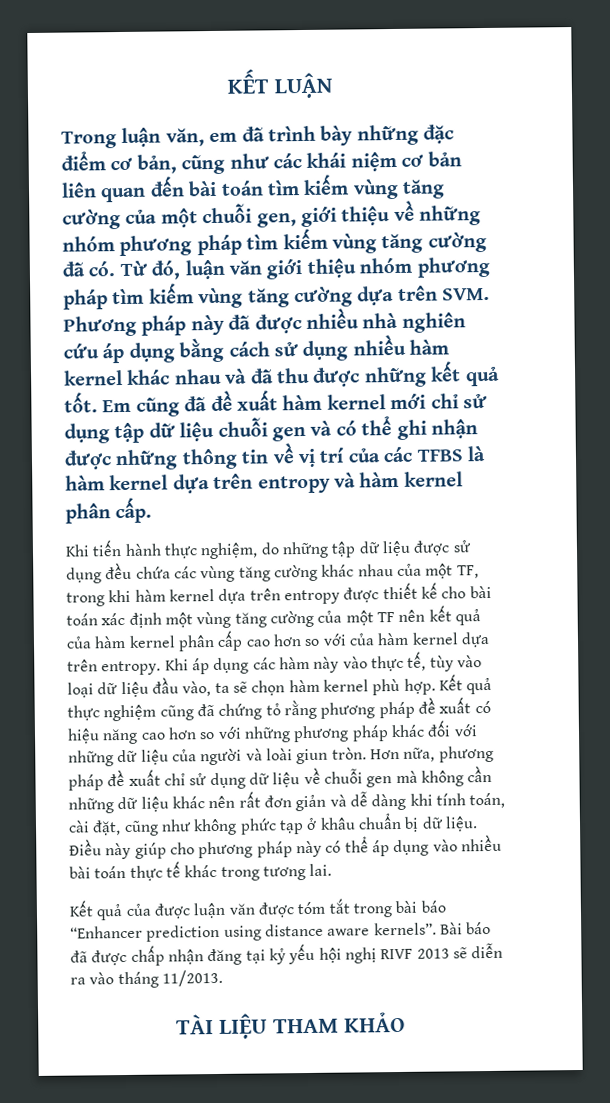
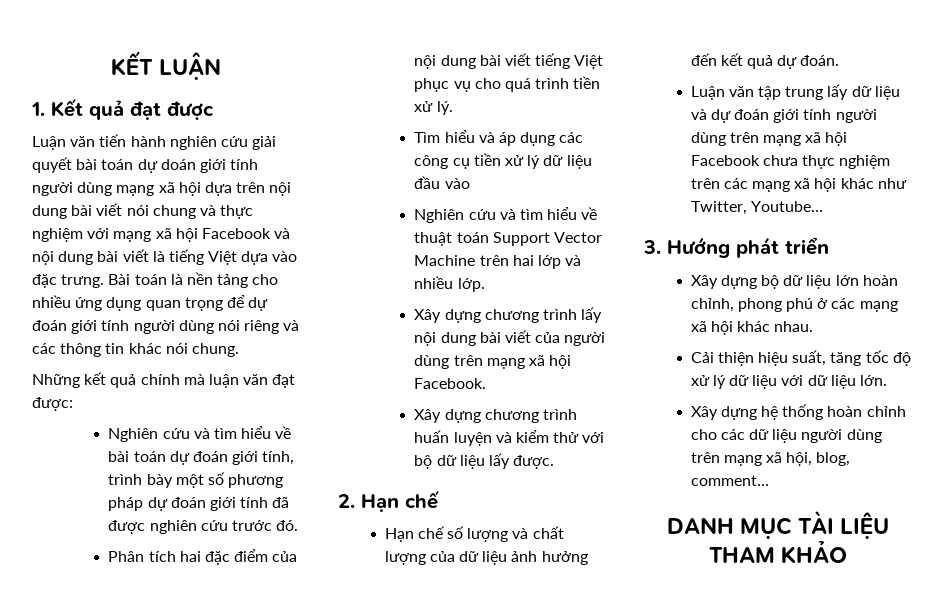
[61,124,455,149] [61,151,462,175] [61,174,446,203] [62,200,482,230] [62,228,487,257] [62,256,490,280] [63,283,491,310] [63,308,466,337] [63,334,450,364] [63,361,500,388] [64,390,487,417] [64,416,478,444] [64,443,486,471] [65,471,463,494] [65,497,153,524] [65,540,472,560] [66,562,479,584] [66,582,492,607] [66,605,481,629] [66,630,490,652] [67,651,482,676] [67,674,493,698] [67,697,491,722] [67,720,478,745] [68,745,494,767] [68,765,493,791] [68,791,506,814] [68,812,478,837] [69,834,502,860] [69,861,333,881] [69,898,446,921] [70,921,492,942] [70,942,504,966] [70,969,223,989] Trong luận văn, em đã trình bày những đặc điểm cơ bản, cũng như các khái niệm cơ bản liên quan đến bài toán tìm kiếm vùng tăng cường của một chuỗi gen, giới thiệu về những nhóm phương pháp tìm kiếm vùng tăng cường đã có. Từ đó, luận văn giới thiệu nhóm phương pháp tìm kiếm vùng tăng cường dựa trên SVM. Phương pháp này đã được nhiều nhà nghiên cứu áp dụng bằng cách sử dụng nhiều hàm kernel khác nhau và đã thu được những kết quả tốt. Em cũng đã đề xuất hàm kernel mới chỉ sử dụng tập dữ liệu chuỗi gen và có thể ghi nhận được những thông tin về vị trí của các TFBS là hàm kernel dựa trên entropy và hàm kernel phân cấp. // Khi tiến hành thực nghiệm, do những tập dữ liệu được sử dụng đều chứa các vùng tăng cường khác nhau của một TF, trong khi hàm kernel dựa trên entropy được thiết kế cho bài toán xác định một vùng tăng cường của một TF nên kết quả của hàm kernel phân cấp cao hơn so với của hàm kernel dựa trên entropy. Khi áp dụng các hàm này vào thực tế, tùy vào loại dữ liệu đầu vào, ta sẽ chọn hàm kernel phù hợp. Kết quả thực nghiệm cũng đã chứng tỏ rằng phương pháp đề xuất có hiệu năng cao hơn so với những phương pháp khác đối với những dữ liệu của người và loài giun tròn. Hơn nữa, phương pháp đề xuất chỉ sử dụng dữ liệu về chuỗi gen mà không cần những dữ liệu khác nên rất đơn giản và dễ dàng khi tính toán, cài đặt, cũng như không phức tạp ở khâu chuẩn bị dữ liệu. Điều này giúp cho phương pháp này có thể áp dụng vào nhiều bài toán thực tế khác trong tương lai. // Kết quả của được luận văn được tóm tắt trong bài báo “Enhancer prediction using distance aware kernels”. Bài báo đã được chấp nhận đăng tại kỷ yếu hội nghị RIVF 2013 sẽ diễn ra vào tháng 11/2013. // -> [31,98,214,120] [32,134,277,150] [32,157,259,173] [32,182,292,196] [32,203,254,219] [32,228,291,242] [32,249,298,265] [32,272,279,288] [32,295,269,311] [32,320,300,334] [32,343,239,357] [32,372,296,388] [32,397,73,411] [108,426,292,442] [108,451,295,465] [108,472,284,488] [108,497,290,511] [108,520,299,534] [108,549,298,565] [414,53,604,69] [414,76,601,92] [414,101,453,115] [414,130,584,146] [414,153,592,169] [414,176,470,189] [414,207,598,223] [414,232,602,246] [414,255,582,269] [414,276,485,292] [414,307,603,323] [414,330,606,346] [414,355,572,369] [414,378,487,389] [414,409,577,423] [414,430,605,446] [414,453,555,469] [338,490,440,512] [384,526,564,542] [384,551,588,565] [690,53,840,69] [690,84,900,100] [690,109,877,123] [690,132,848,146] [690,155,891,169] [690,178,907,192] [690,201,823,215] [643,237,829,258] [690,275,898,289] [690,298,898,312] [690,321,814,335] [690,350,911,366] [690,375,888,389] [690,404,906,420] [690,429,882,443] [690,452,851,466] [690,475,769,486] [666,517,792,539] 1. Kết quả đạt được // Luận văn tiến hành nghiên cứu giải quyết bài toán dự doán giới tính người dùng mạng xã hội dựa trên nội dung bài viết nói chung và thực nghiệm với mạng xã hội Facebook và nội dung bài viết là tiếng Việt dựa vào đặc trưng. Bài toán là nền tảng cho nhiều ứng dụng quan trọng để dự đoán giới tính người dùng nói riêng và các thông tin khác nói chung. // Những kết quả chính mà luận văn đạt được: // Nghiên cứu và tìm hiểu về bài toán dự đoán giới tính, trình bày một số phương pháp dự đoán giới tính đã được nghiên cứu trước đó. // Phân tích hai đặc điểm của nội dung bài viết tiếng Việt phục vụ cho quá trình tiền xử lý. // Tìm hiểu và áp dụng các công cụ tiền xử lý dữ liệu đầu vào // Nghiên cứu và tìm hiểu về thuật toán Support Vector Machine trên hai lớp và nhiều lớp. // Xây dựng chương trình lấy nội dung bài viết của người dùng trên mạng xã hội Facebook. // Xây dựng chương trình huấn luyện và kiểm thử với bộ dữ liệu lấy được. // 2. Hạn chế // Hạn chế số lượng và chất lượng của dữ liệu ảnh hưởng đến kết quả dự đoán. // Luận văn tập trung lấy dữ liệu và dự đoán giới tính người dùng trên mạng xã hội Facebook chưa thực nghiệm trên các mạng xã hội khác như Twitter, Youtube… // 3. Hướng phát triển // Xây dựng bộ dữ liệu lớn hoàn chỉnh, phong phú ở các mạng xã hội khác nhau. // Cải thiện hiệu suất, tăng tốc độ xử lý dữ liệu với dữ liệu lớn. // Xây dựng hệ thống hoàn chỉnh cho các dữ liệu người dùng trên mạng xã hội, blog, comment… // DANH MỤC

